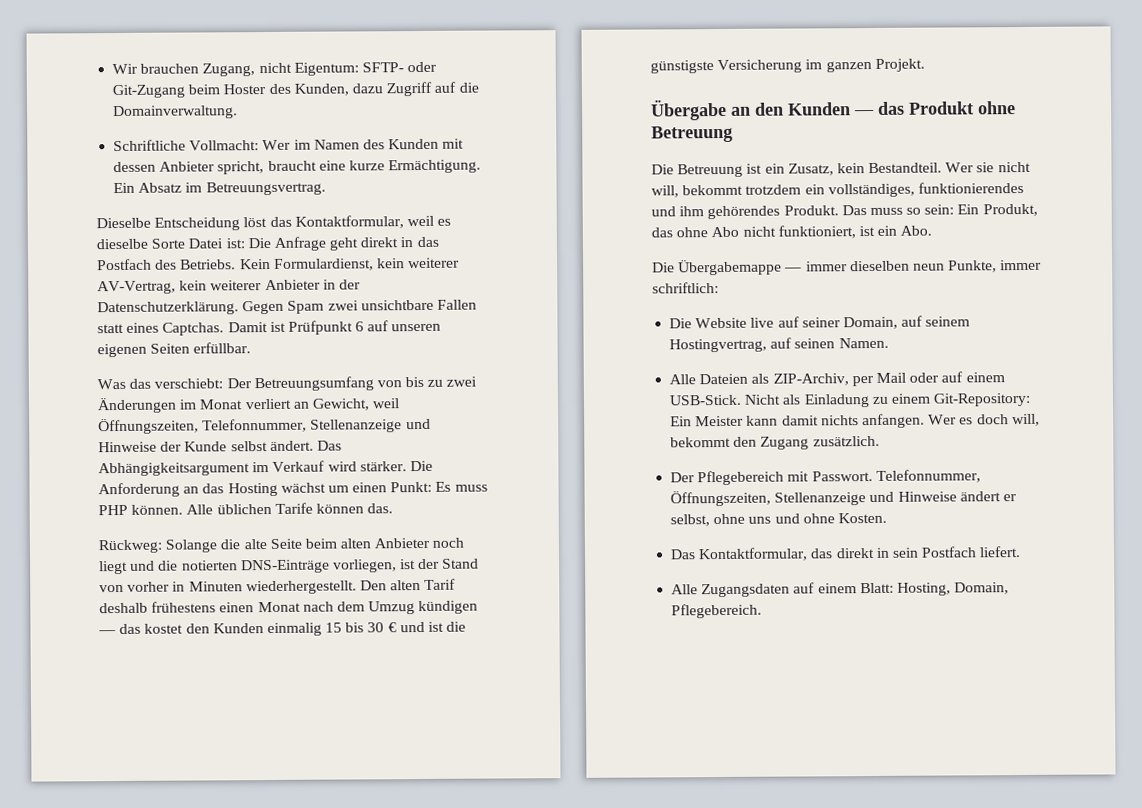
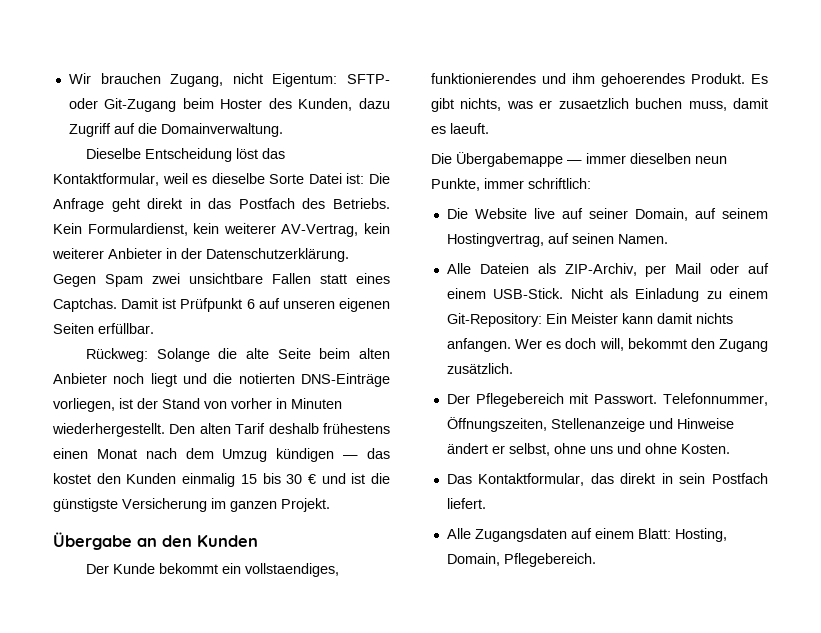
[113,138,465,152] [113,159,482,175] [113,181,326,196] // Schriftliche Vollmacht: Wer im Namen des Kunden mit dessen Anbieter spricht, braucht eine kurze Ermächtigung. Ein Absatz im Betreuungsvertrag. -> (283, 130) none
[97,376,478,392] [97,397,401,414] [98,418,431,435] [98,440,342,453] [98,460,433,477] [98,481,488,498] [98,502,394,516] // Was das verschiebt: Der Betreuungsumfang von bis zu zwei Änderungen im Monat verliert an Gewicht, weil Öffnungszeiten, Telefonnummer, Stellenanzeige und Hinweise der Kunde selbst ändert. Das Abhängigkeitsargument im Verkauf wird stärker. Die Anforderung an das Hosting wächst um einen Punkt: Es muss PHP können. Alle üblichen Tarife können das. -> (154, 328) none
[854,101,1016,116] [651,125,733,143] [651,161,1031,178] [651,181,1024,198] [651,203,1038,220] [651,225,933,239] — das Produkt ohne Betreuung // Die Betreuung ist ein Zusatz, kein Bestandteil. Wer sie nicht will, bekommt trotzdem ein vollständiges, funktionierendes und ihm gehörendes Produkt. Das muss so sein: Ein Produkt, das ohne Abo nicht funktioniert, ist ein Abo. -> [85,563,339,577] [431,73,768,87] [431,98,768,112] [431,123,489,134] // Der Kunde bekommt ein vollstaendiges, funktionierendes und ihm gehoerendes Produkt. Es gibt nichts, was er zusaetzlich buchen muss, damit es laeuft.

